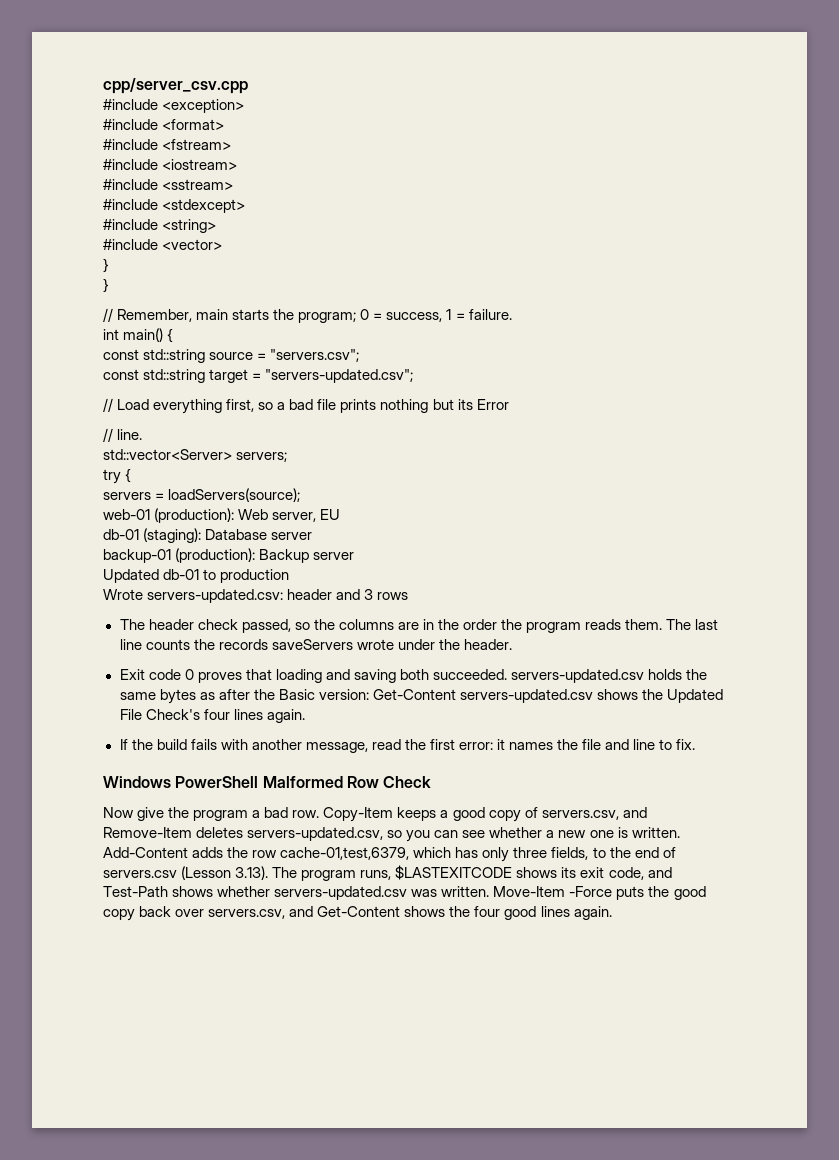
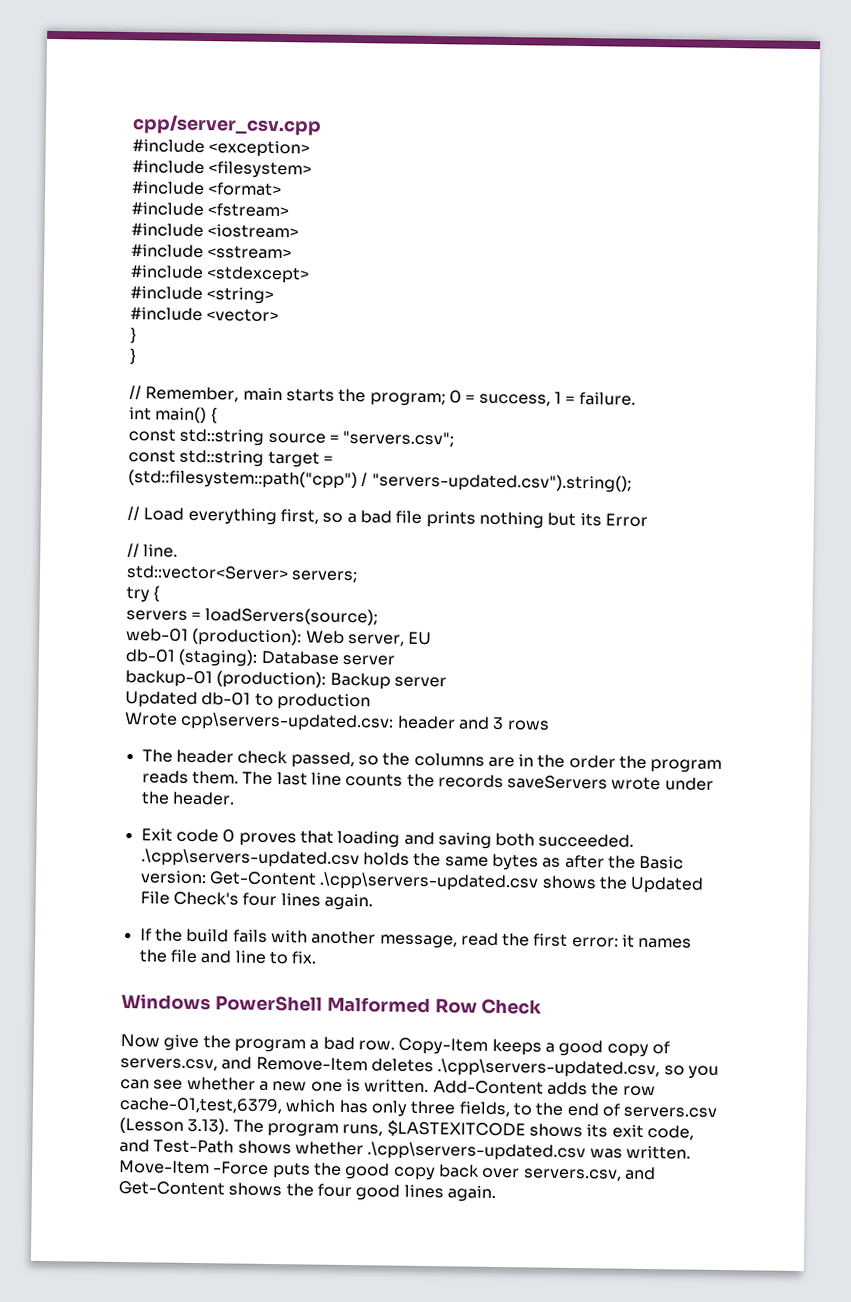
(245, 106) none -> [132,160,313,179] // #include <filesystem>
[265,369,414,383] "servers-updated.csv"; -> [128,469,632,493] // (std::filesystem::path("cpp") / "servers-updated.csv").string();
[147,589,284,603] servers-updated.csv: -> [180,711,395,732] cpp\servers-updated.csv:
[511,669,644,683] servers-updated.csv -> [140,848,360,869] .\cpp\servers-updated.csv
[459,689,593,703] servers-updated.csv -> [319,871,540,892] .\cpp\servers-updated.csv
[247,827,384,841] servers-updated.csv, -> [437,1058,661,1079] .\cpp\servers-updated.csv,
[274,886,408,900] servers-updated.csv -> [367,1141,587,1162] .\cpp\servers-updated.csv

